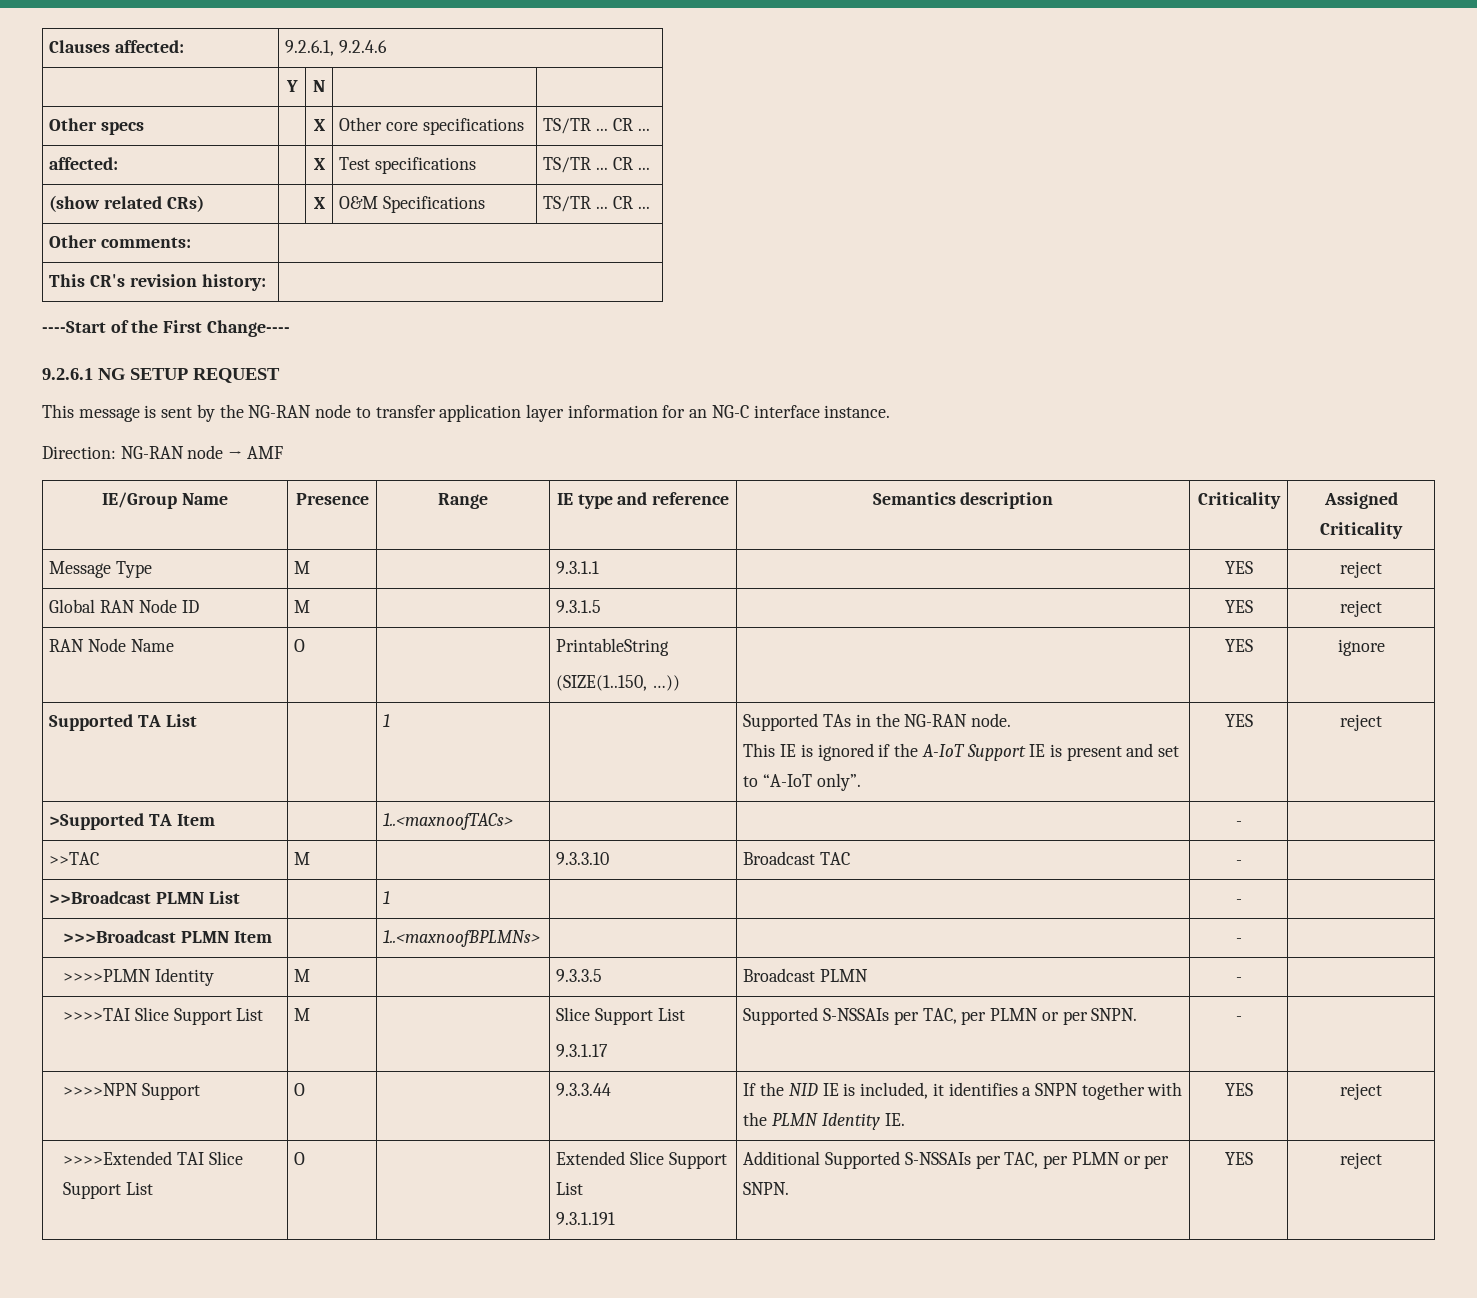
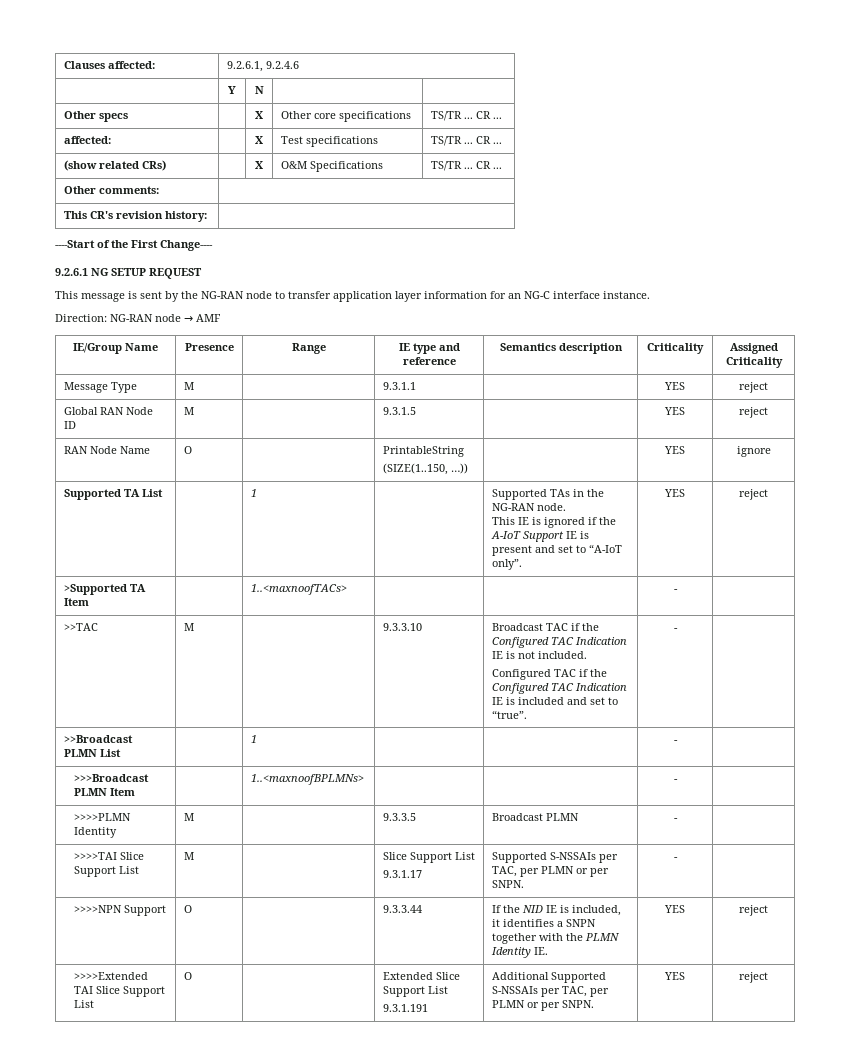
(851, 858) none -> [570,623,599,631] [491,637,627,648] [491,651,587,659] [491,669,607,680] [491,683,627,694] [491,697,618,705] [491,710,527,719] if the Configured TAC Indication IE is not included. // Configured TAC if the Configured TAC Indication IE is included and set to “true”.

